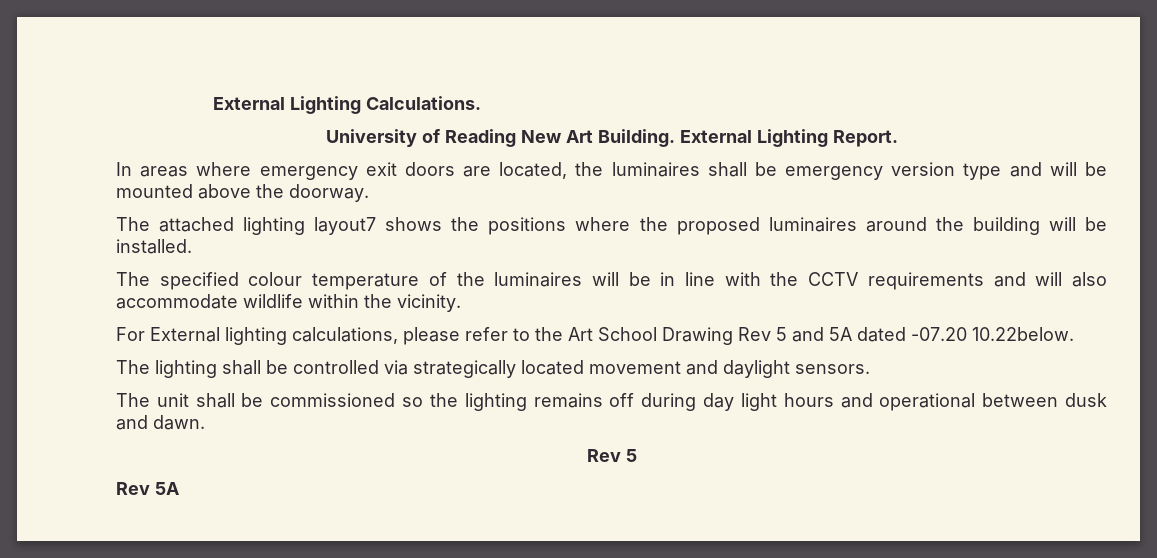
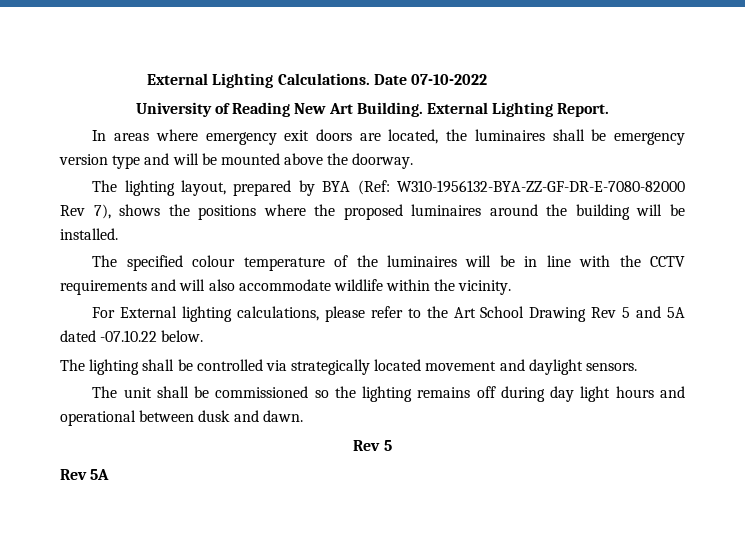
(481, 103) none -> [373,74,487,85] Date 07-10-2022
[159,217,377,235] attached lighting layout7 -> [124,180,685,196] [60,204,111,219] lighting layout, prepared by BYA (Ref: W310-1956132-BYA-ZZ-GF-DR-E-7080-82000 Rev 7),
[911,327,1074,341] -07.20 10.22below. -> [100,330,204,342] -07.10.22 below.

